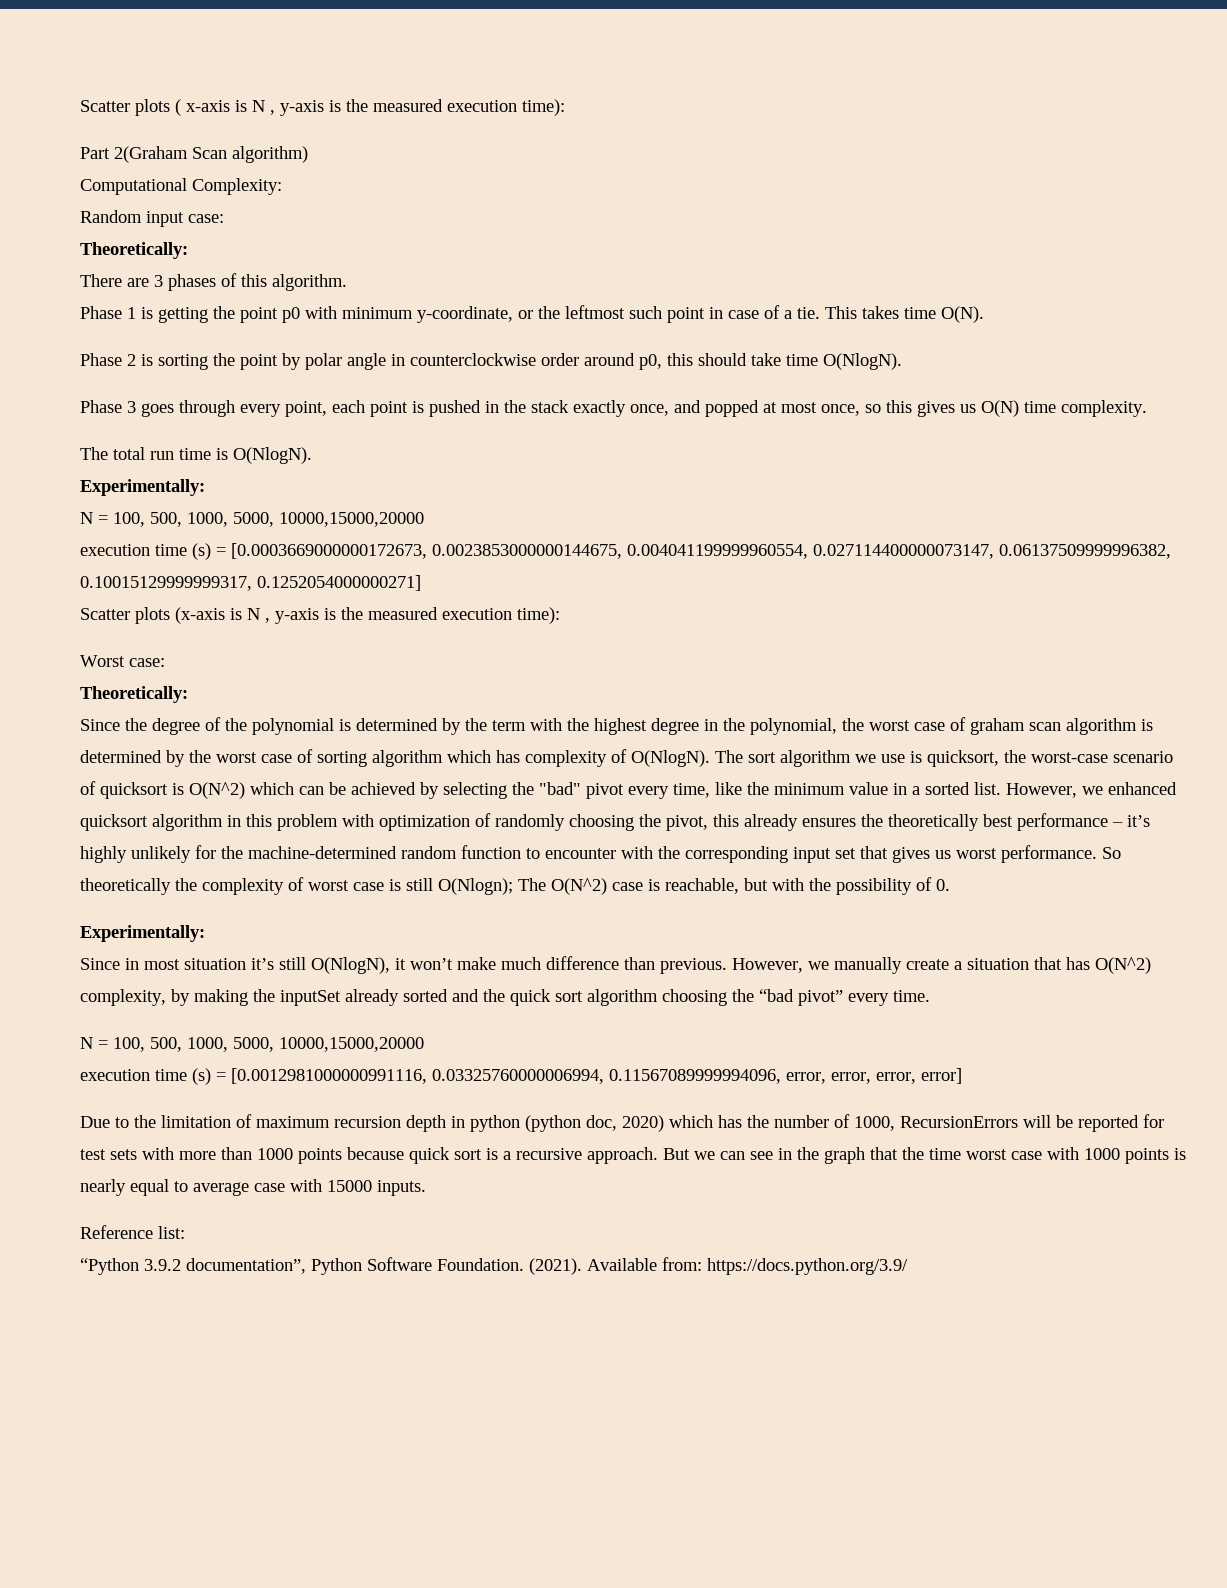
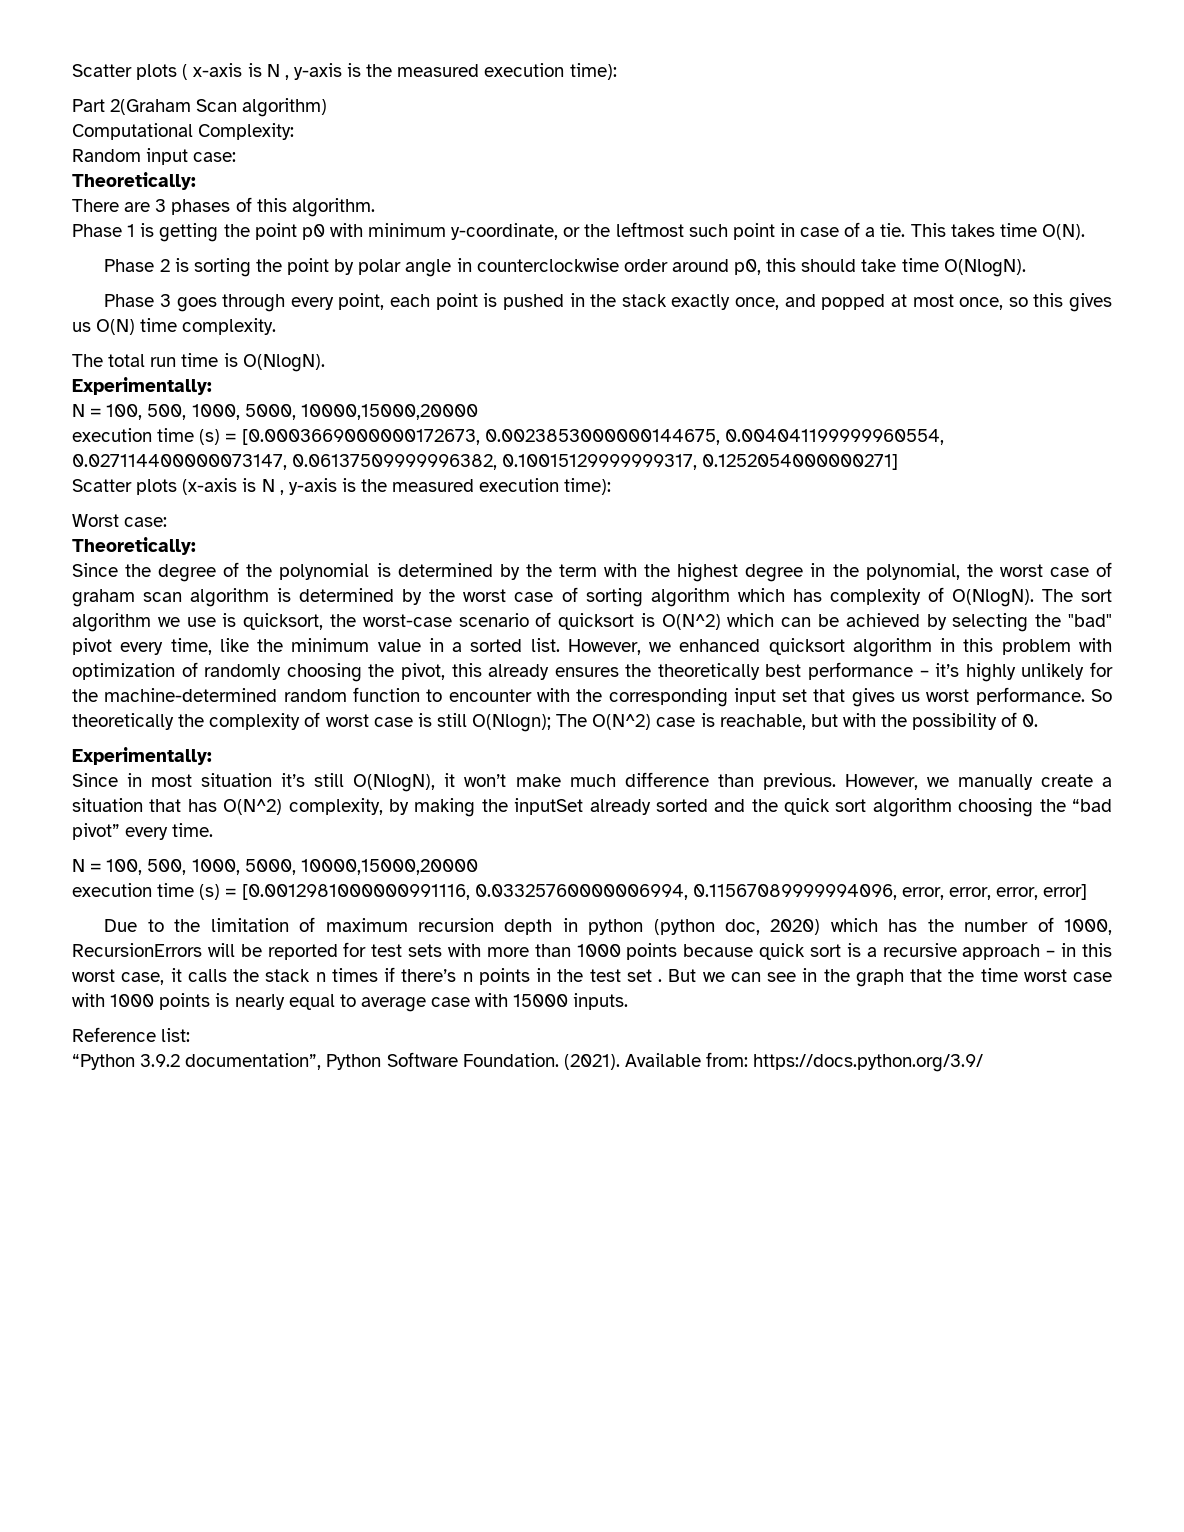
[587,1147,658,1164] approach. -> [962,943,1113,960] [72,967,662,985] approach – in this worst case, it calls the stack n times if there’s n points in the test set .

